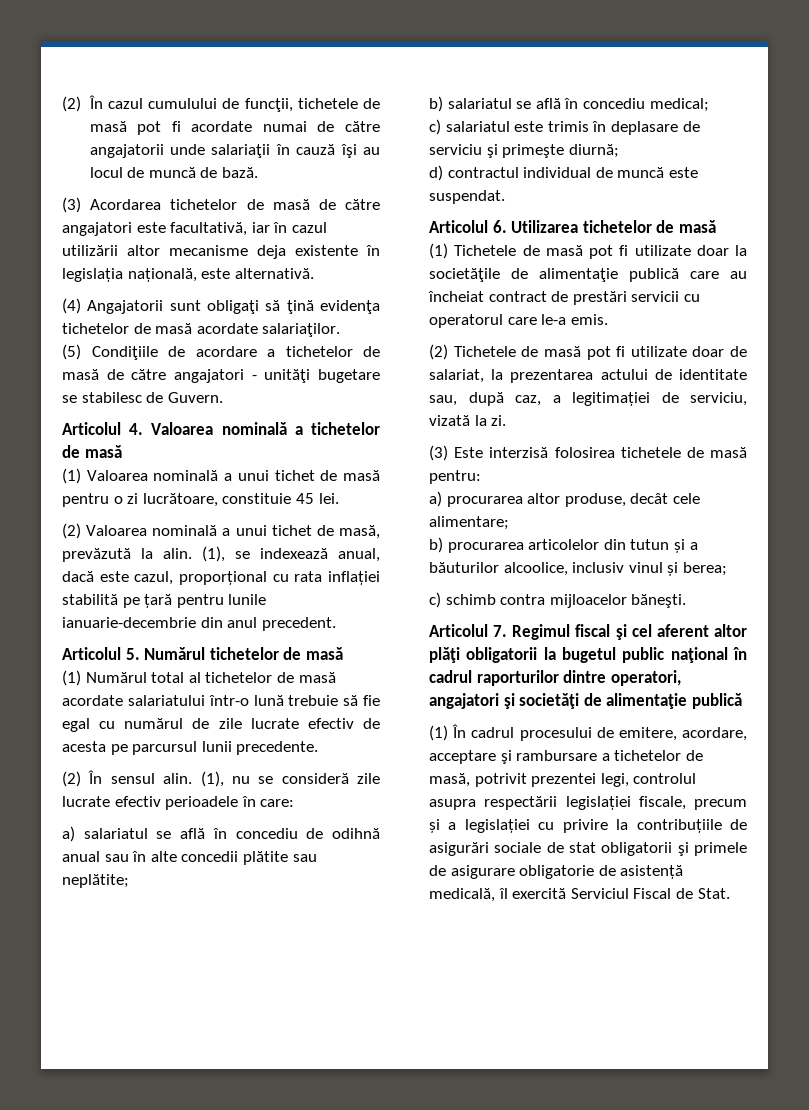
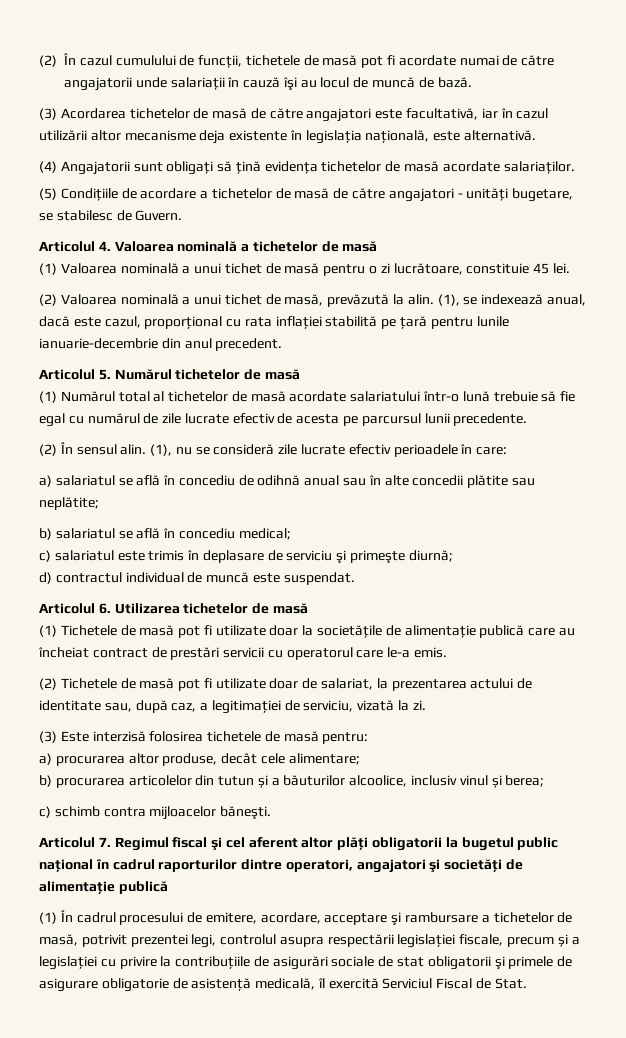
[318,369,380,383] bugetare -> [512,188,574,202] bugetare,

